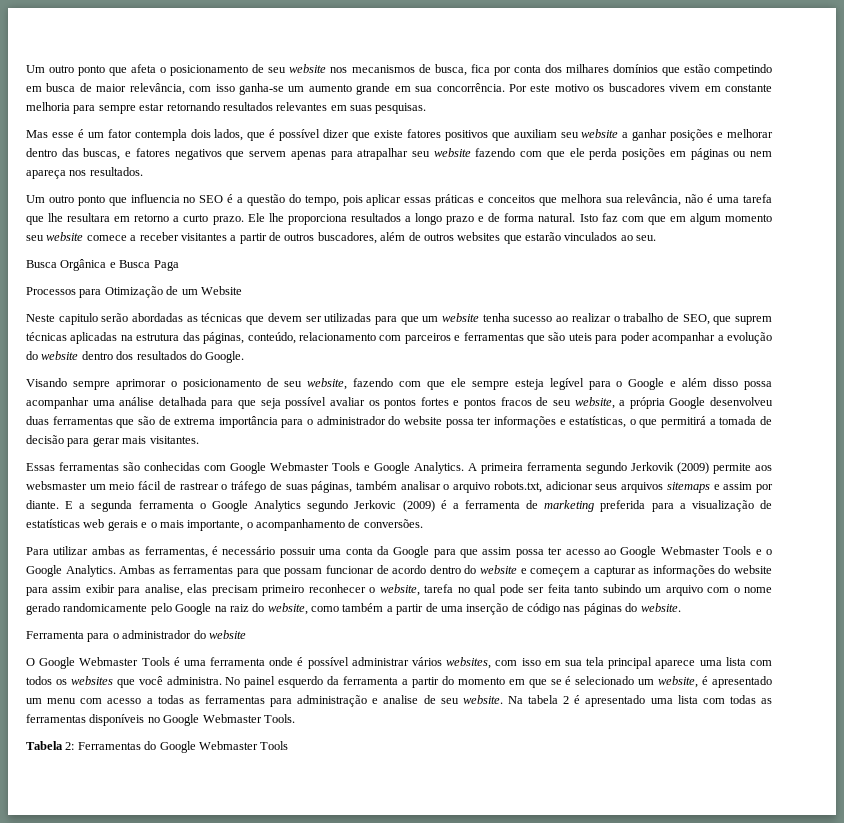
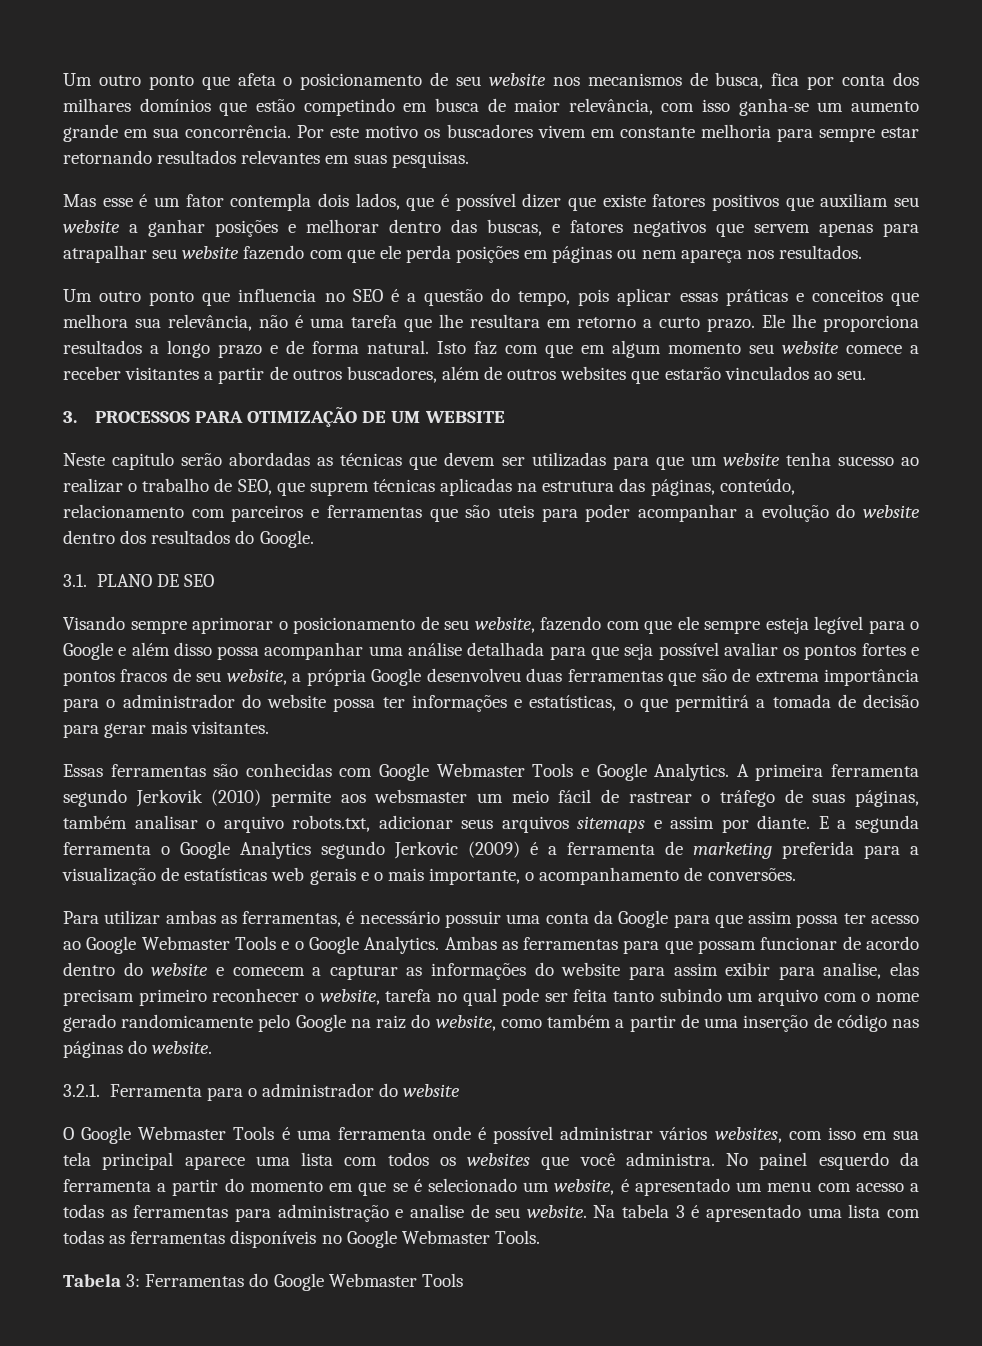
[26,259,179,271] [26,286,242,298] Busca Orgânica e Busca Paga // Processos para Otimização de um Website -> [63,407,505,427] 3. PROCESSOS PARA OTIMIZAÇÃO DE UM WEBSITE
(245, 357) none -> [63,574,214,587] // 3.1. PLANO DE SEO
[677,462,709,474] (2009) -> [211,789,262,806] (2010)
[530,568,581,577] começem -> [232,967,305,976] comecem
(681, 607) none -> [63,1084,100,1097] 3.2.1.
[563,696,570,704] 2 -> [675,1205,685,1218] 3
[65,742,75,750] 2: -> [126,1274,141,1287] 3:

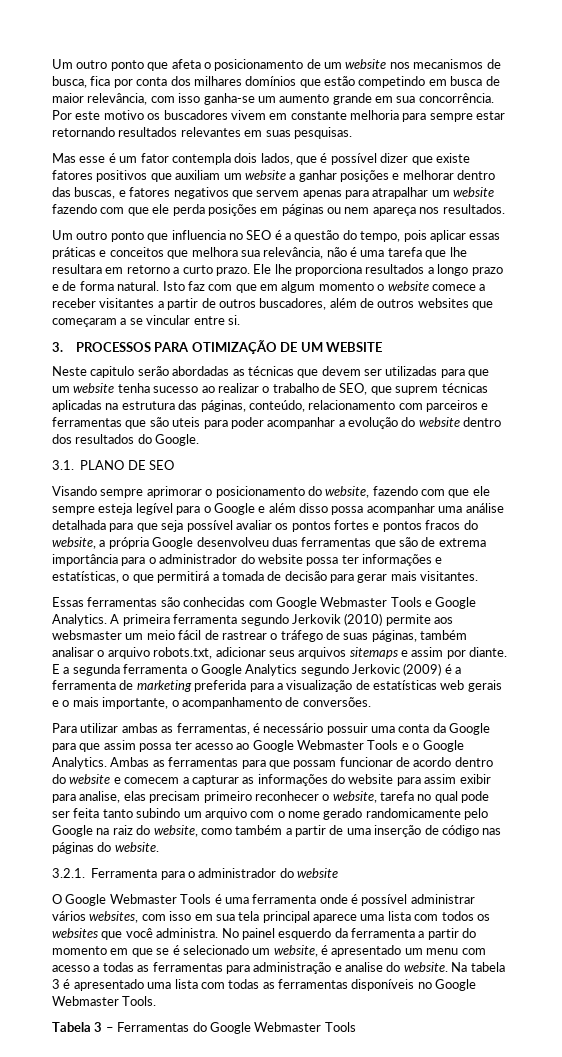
[456,76,482,86] seu -> [324,62,342,69] um
[893,197,919,207] seu -> [223,173,242,180] um
[152,249,178,259] seu -> [431,190,450,197] um
[749,344,774,354] seu -> [377,284,385,291] o
[664,366,866,380] estarão vinculados ao seu. -> [52,315,240,327] começaram a se vincular entre si.
[420,616,469,630] de seu -> [307,486,322,496] do
[172,668,222,682] de seu -> [463,520,478,530] do
[470,1204,521,1218] de seu -> [386,962,401,972] do
[126,1274,141,1287] 3: -> [94,1022,114,1032] 3 –

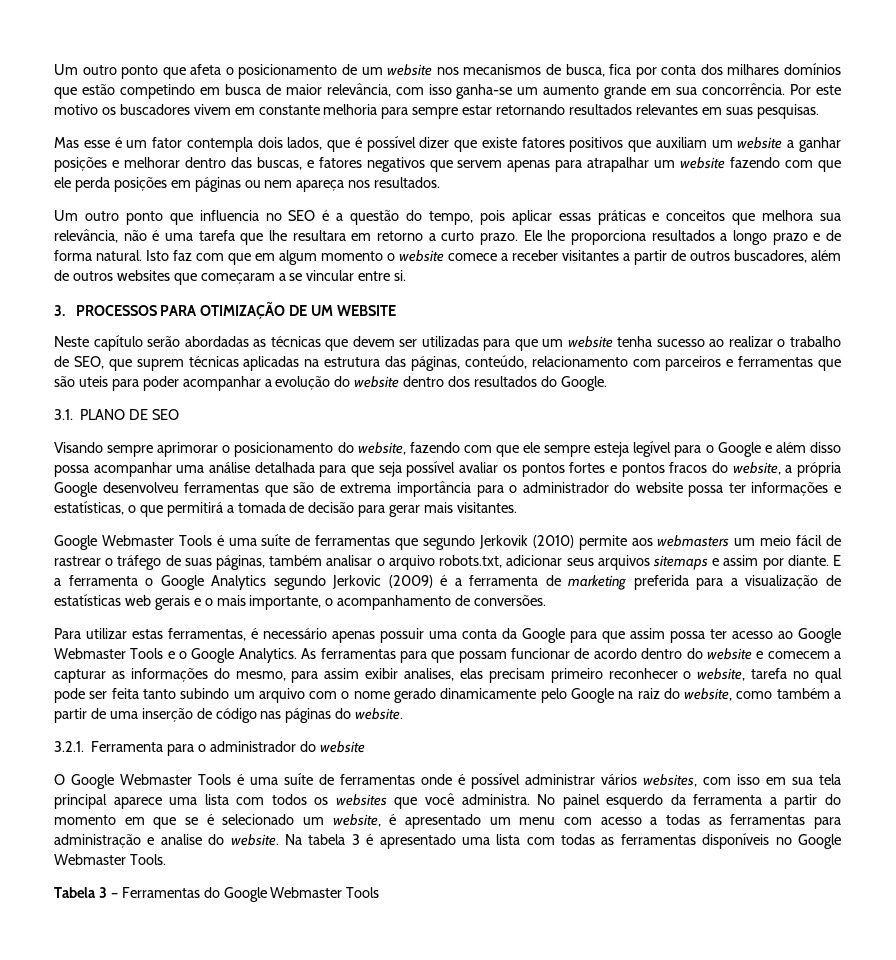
[90,366,135,378] capitulo -> [93,335,143,351] capítulo
[271,537,298,547] duas -> (179, 487) none
[52,597,477,609] [52,614,238,626] Essas ferramentas são conhecidas com Google Webmaster Tools e Google Analytics. A primeira ferramenta -> [54,534,419,550] Google Webmaster Tools é uma suíte de ferramentas que
[52,630,122,640] websmaster -> [657,535,730,547] webmasters
[72,664,120,676] segunda -> (61, 582) none
[121,723,174,733] ambas as -> [132,629,163,639] estas
(324, 728) none -> [332,631,375,643] apenas
[110,757,165,767] Ambas as -> [301,648,317,659] As
[348,774,394,784] website -> [235,671,286,681] mesmo,
[52,791,121,803] para analise, -> [404,668,455,681] analises,
[365,808,461,818] randomicamente -> [440,688,537,699] dinamicamente
[252,894,317,904] ferramenta -> [283,773,415,785] suíte de ferramentas

